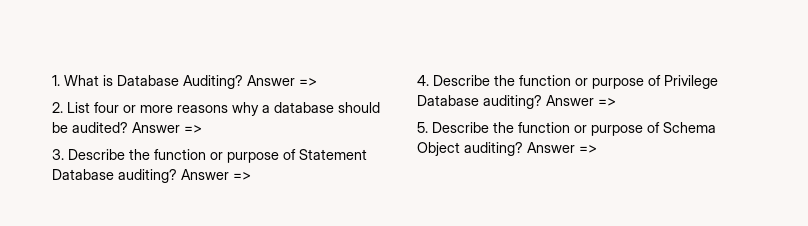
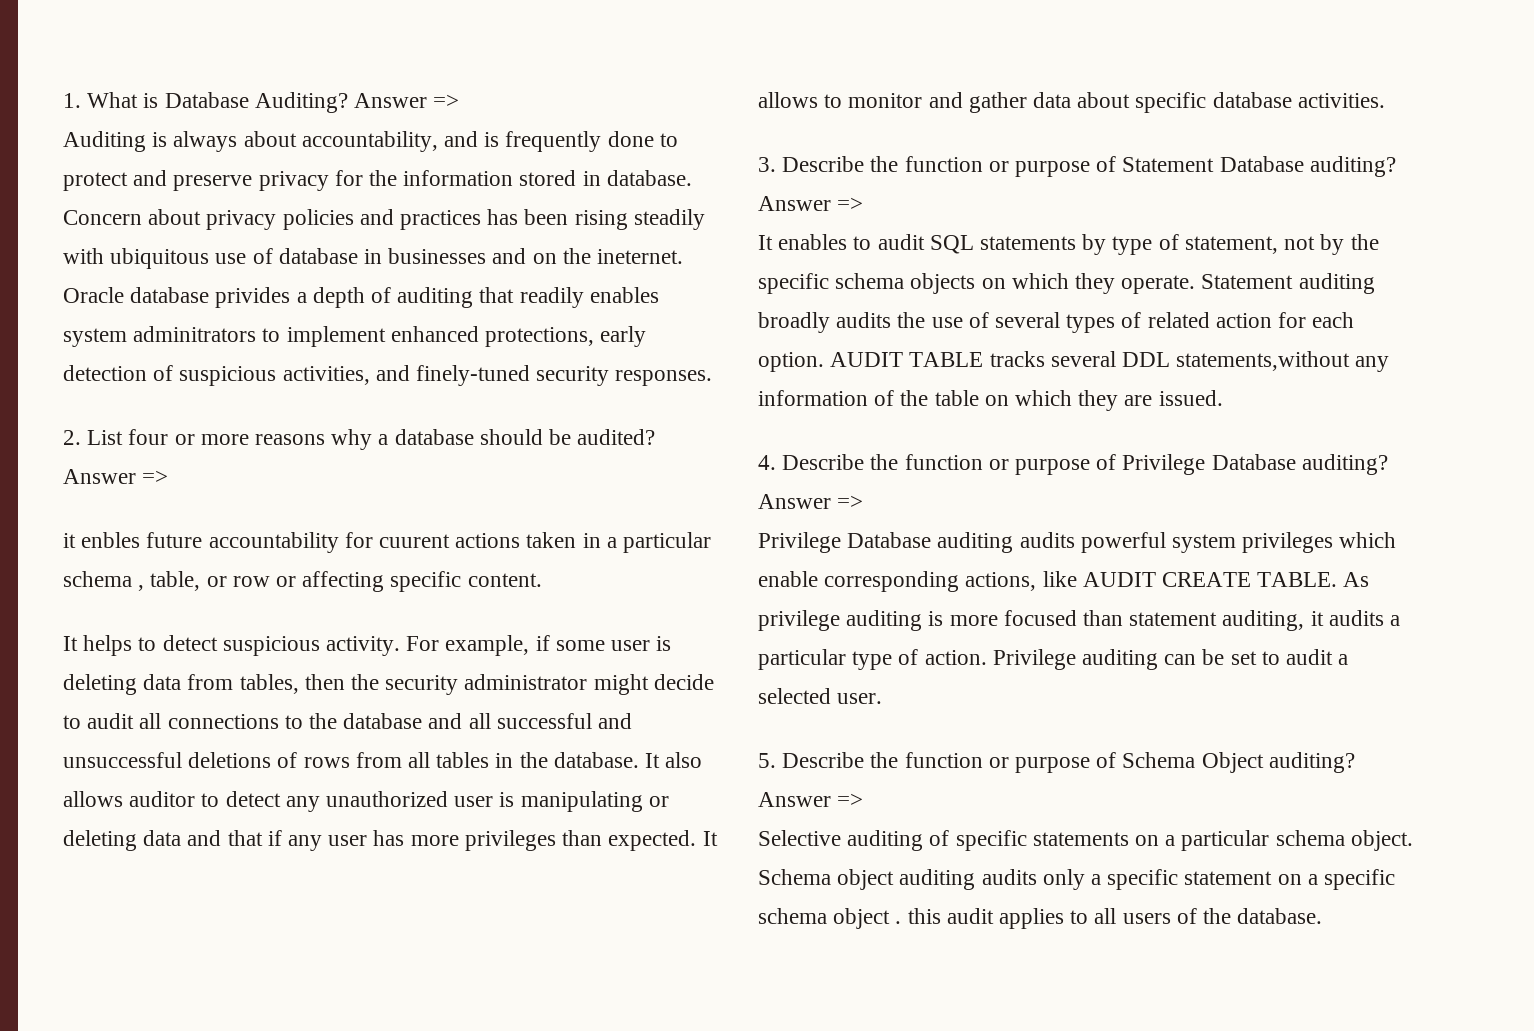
(317, 82) none -> [63,131,678,152] [63,170,692,191] [63,209,705,230] [63,248,684,269] [63,287,659,308] [63,326,647,347] [63,365,713,386] // Auditing is always about accountability, and is frequently done to protect and preserve privacy for the information stored in database. Concern about privacy policies and practices has been rising steadily with ubiquitous use of database in businesses and on the ineternet. Oracle database privides a depth of auditing that readily enables system adminitrators to implement enhanced protections, early detection of suspicious activities, and finely-tuned security responses.
(202, 129) none -> [63,532,712,553] [63,571,542,592] [63,635,672,656] [63,674,714,695] [63,713,633,729] [63,752,703,768] [63,791,669,812] [63,830,718,851] [758,92,1385,113] // it enbles future accountability for cuurent actions taken in a particular schema , table, or row or affecting specific content. // It helps to detect suspicious activity. For example, if some user is deleting data from tables, then the security administrator might decide to audit all connections to the database and all successful and unsuccessful deletions of rows from all tables in the database. It also allows auditor to detect any unauthorized user is manipulating or deleting data and that if any user has more privileges than expected. It allows to monitor and gather data about specific database activities.
(251, 176) none -> [758,234,1379,255] [758,273,1375,294] [758,312,1355,333] [758,351,1390,372] [758,390,1223,411] // It enables to audit SQL statements by type of statement, not by the specific schema objects on which they operate. Statement auditing broadly audits the use of several types of related action for each option. AUDIT TABLE tracks several DDL statements,without any information of the table on which they are issued.
(616, 102) none -> [758,532,1397,553] [758,571,1370,592] [758,610,1401,631] [758,649,1349,670] [758,688,883,704] // Privilege Database auditing audits powerful system privileges which enable corresponding actions, like AUDIT CREATE TABLE. As privilege auditing is more focused than statement auditing, it audits a particular type of action. Privilege auditing can be set to audit a selected user.
(597, 149) none -> [758,830,1413,851] [758,869,1396,890] [758,908,1323,929] // Selective auditing of specific statements on a particular schema object. Schema object auditing audits only a specific statement on a specific schema object . this audit applies to all users of the database.

